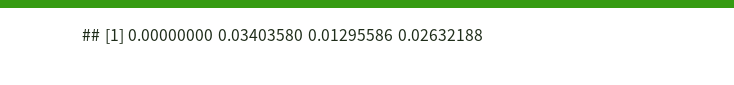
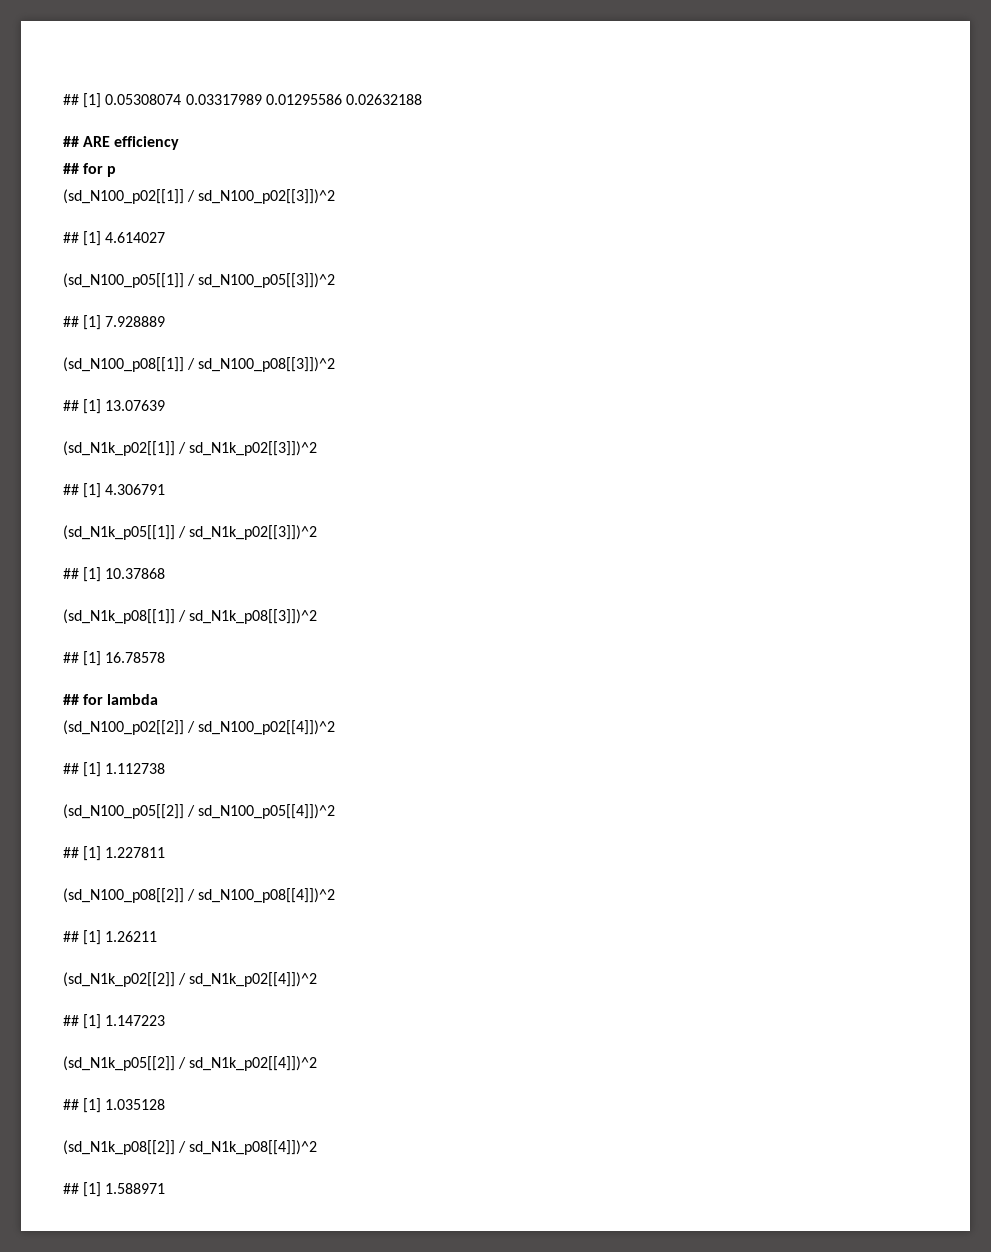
[82,29,304,44] ## [1] 0.00000000 0.03403580 -> [63,93,262,108] ## [1] 0.05308074 0.03317989
(483, 35) none -> [63,136,180,150] [63,163,117,177] [63,189,336,204] [63,231,166,246] [63,273,336,288] [63,315,166,330] [63,357,336,372] [63,399,166,414] [63,441,318,456] [63,483,166,498] [63,525,318,540] [63,567,166,582] [63,609,318,624] [63,651,166,666] [63,694,159,705] [63,720,336,735] [63,762,166,777] [63,804,336,819] [63,846,166,861] [63,888,336,903] [63,930,158,945] [63,972,318,987] [63,1014,166,1029] [63,1056,318,1071] [63,1098,166,1113] [63,1140,318,1155] [63,1182,166,1197] // ## ARE efficiency // ## for p // (sd_N100_p02[[1]] / sd_N100_p02[[3]])^2 // ## [1] 4.614027 // (sd_N100_p05[[1]] / sd_N100_p05[[3]])^2 // ## [1] 7.928889 // (sd_N100_p08[[1]] / sd_N100_p08[[3]])^2 // ## [1] 13.07639 // (sd_N1k_p02[[1]] / sd_N1k_p02[[3]])^2 // ## [1] 4.306791 // (sd_N1k_p05[[1]] / sd_N1k_p02[[3]])^2 // ## [1] 10.37868 // (sd_N1k_p08[[1]] / sd_N1k_p08[[3]])^2 // ## [1] 16.78578 // ## for lambda // (sd_N100_p02[[2]] / sd_N100_p02[[4]])^2 // ## [1] 1.112738 // (sd_N100_p05[[2]] / sd_N100_p05[[4]])^2 // ## [1] 1.227811 // (sd_N100_p08[[2]] / sd_N100_p08[[4]])^2 // ## [1] 1.26211 // (sd_N1k_p02[[2]] / sd_N1k_p02[[4]])^2 // ## [1] 1.147223 // (sd_N1k_p05[[2]] / sd_N1k_p02[[4]])^2 // ## [1] 1.035128 // (sd_N1k_p08[[2]] / sd_N1k_p08[[4]])^2 // ## [1] 1.588971

